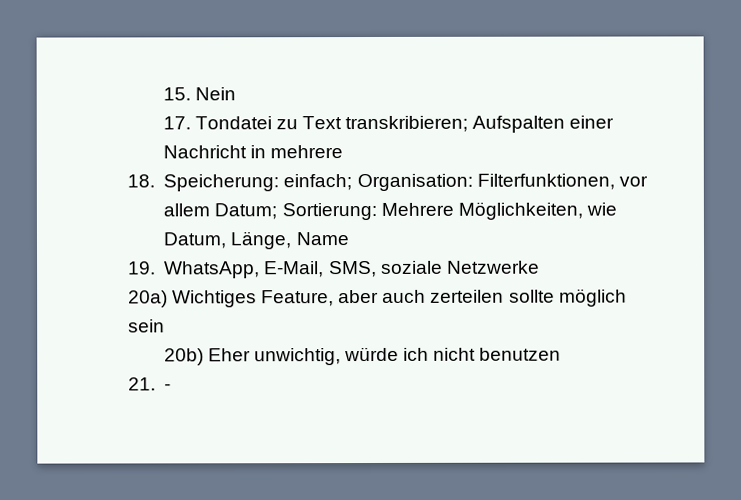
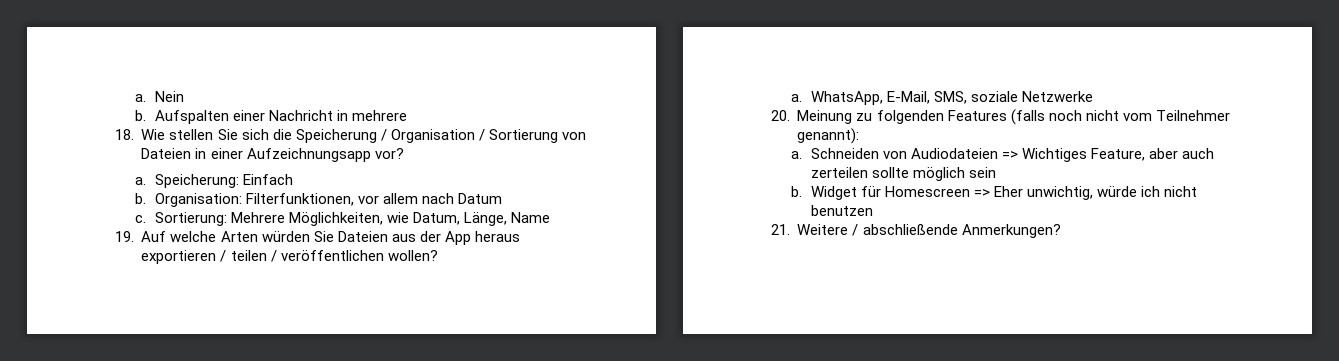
[162,87,191,101] 15. -> [134,94,146,102] a.
[162,115,469,133] 17. Tondatei zu Text transkribieren; -> [134,110,146,121] b.
[163,174,353,192] Speicherung: einfach; -> [141,129,586,143] [141,148,404,162] [134,174,293,188] [134,193,146,204] Wie stellen Sie sich die Speicherung / Organisation / Sortierung von Dateien in einer Aufzeichnungsapp vor? // a. Speicherung: Einfach // b.
[214,203,278,220] Datum; -> [421,193,502,204] [134,215,146,223] nach Datum // c.
(156, 268) none -> [141,231,520,245] [141,250,438,264] [790,94,802,102] Auf welche Arten würden Sie Dateien aus der App heraus exportieren / teilen / veröffentlichen wollen? // a.
[127,290,168,308] 20a) -> [770,109,1230,125] [797,128,860,144] [790,148,1018,159] 20. Meinung zu folgenden Features (falls noch nicht vom Teilnehmer genannt): // a. Schneiden von Audiodateien =>
[163,348,204,366] 20b) -> [790,186,990,200] b. Widget für Homescreen =>
[164,383,172,391] - -> [797,224,1061,238] Weitere / abschließende Anmerkungen?

